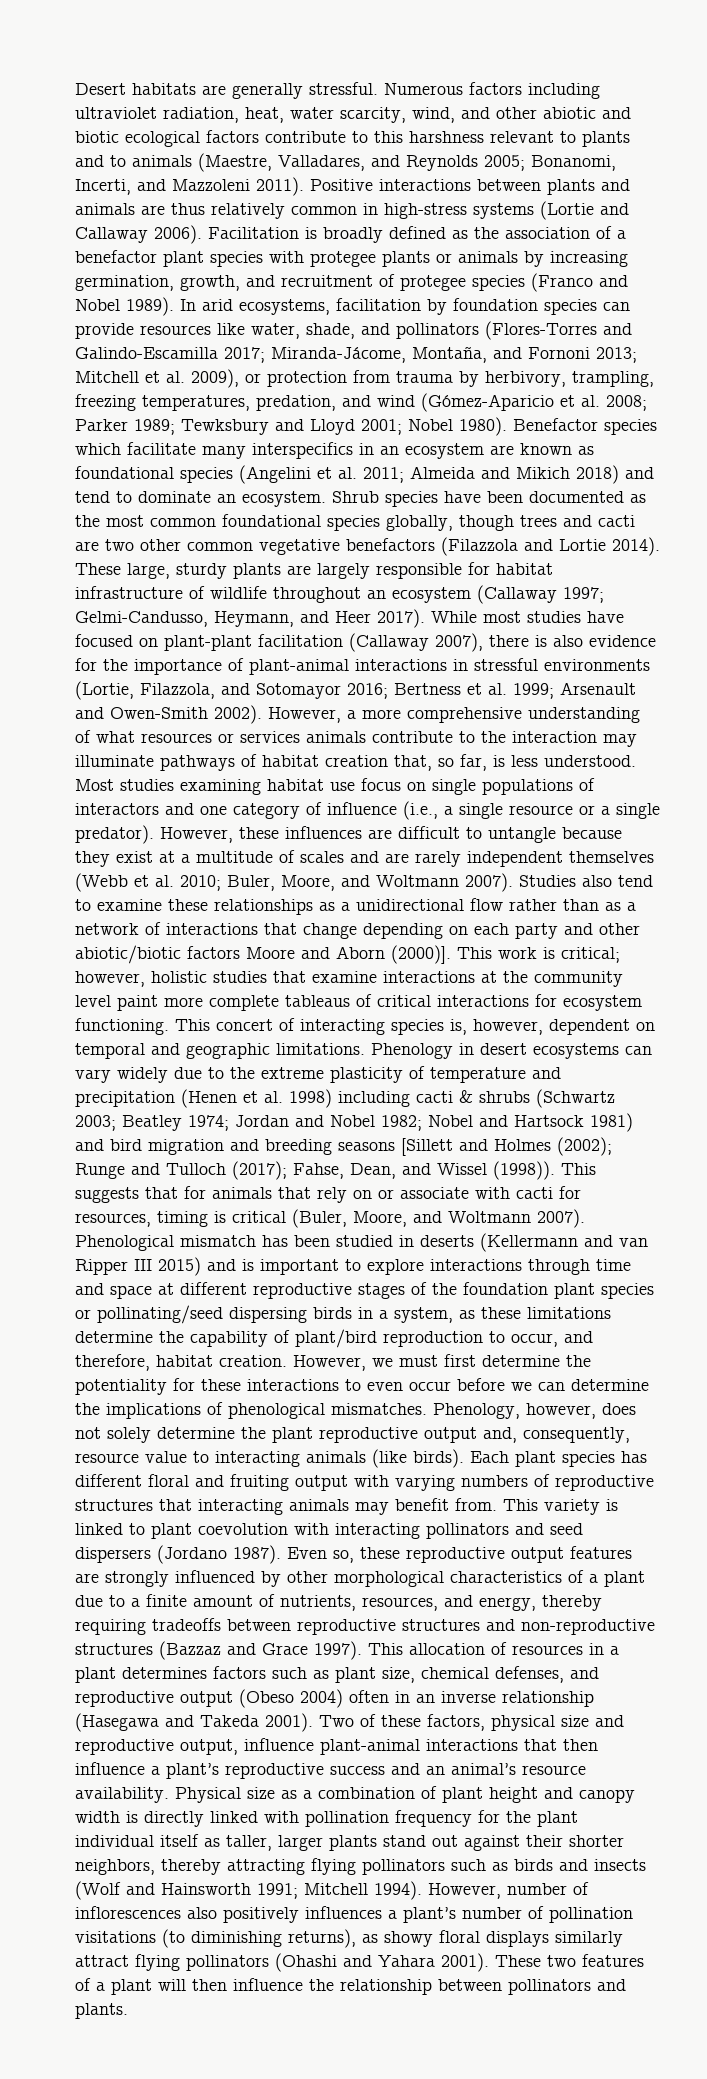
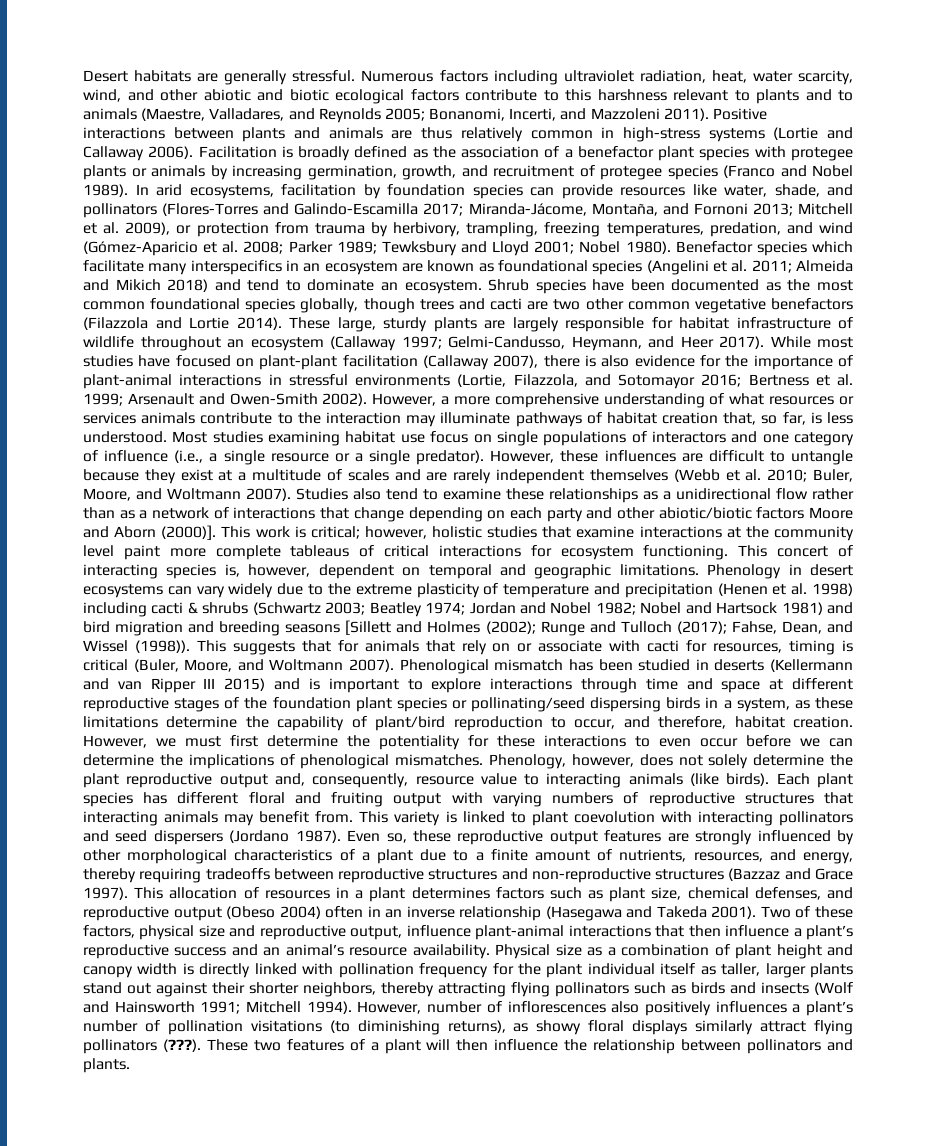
[275,1953,489,1972] (Ohashi and Yahara 2001). -> [162,1039,201,1052] (???).

